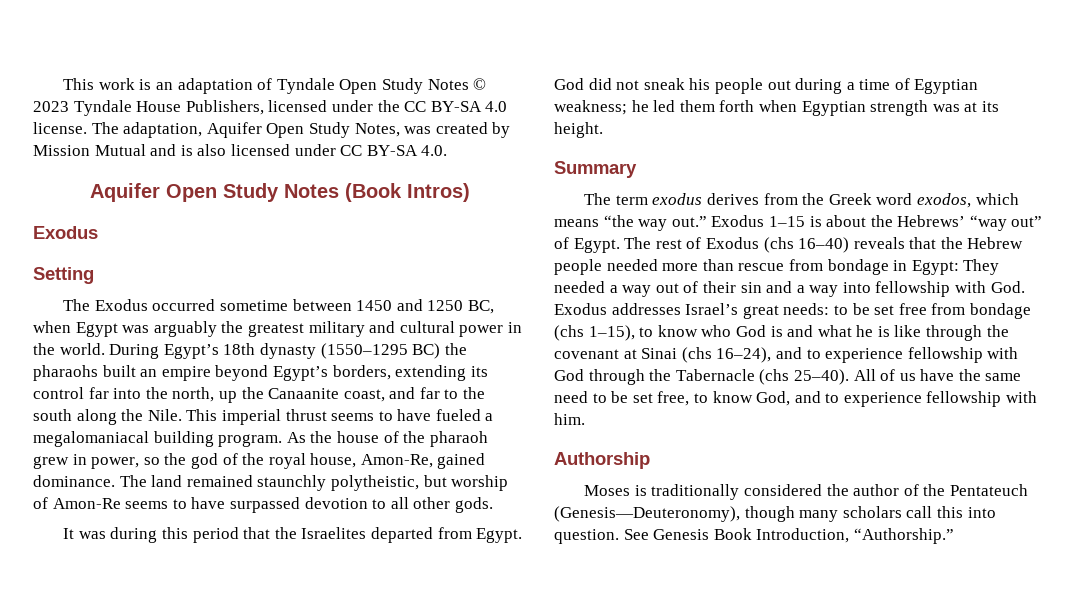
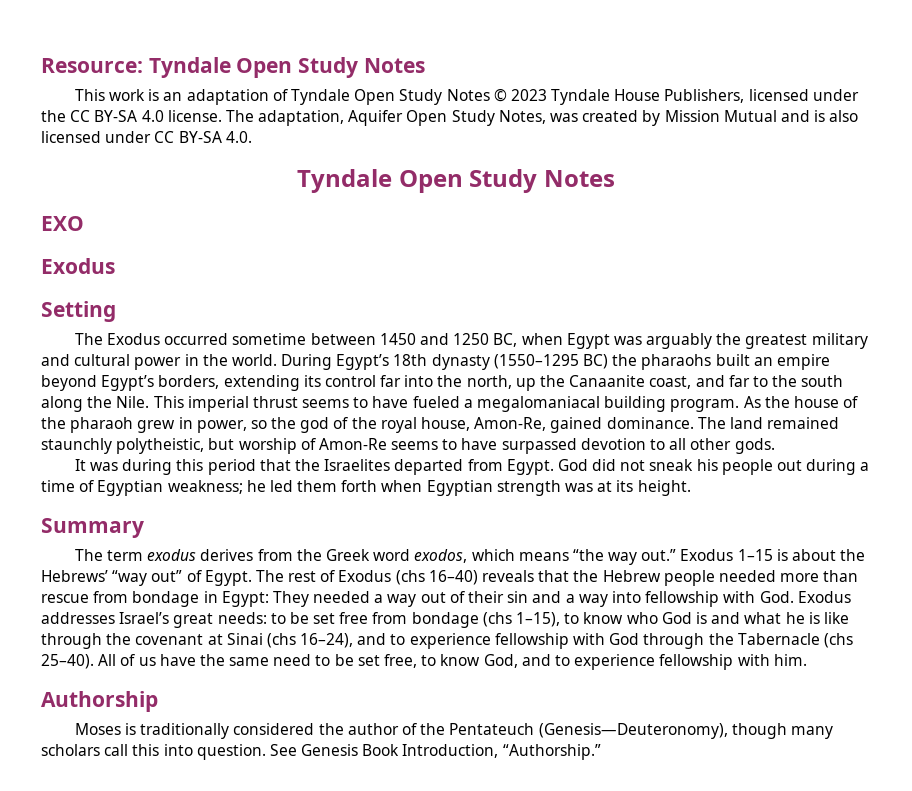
(63, 84) none -> [41,57,425,78] Resource: Tyndale Open Study Notes //
[89,183,470,202] Aquifer Open Study Notes (Book Intros) -> [297,169,615,193] [41,216,84,231] Tyndale Open Study Notes // EXO

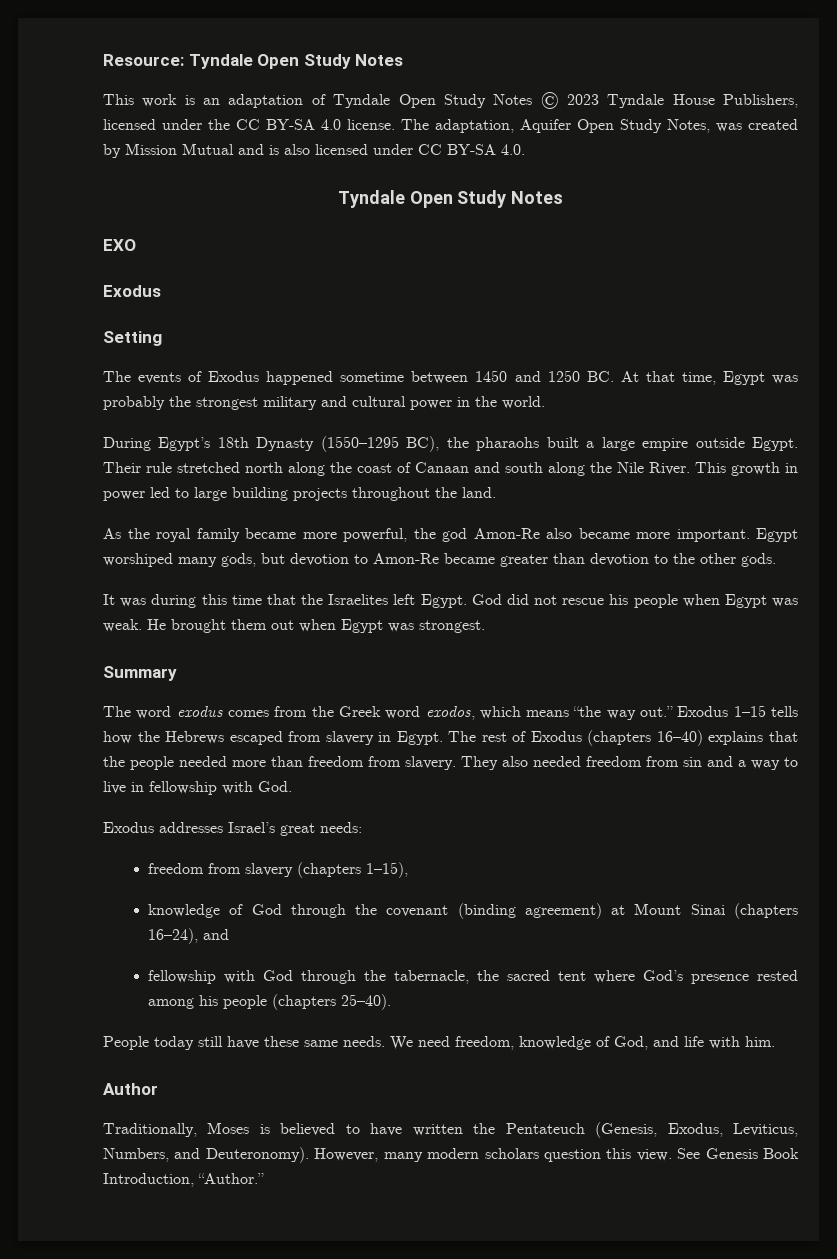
[107,333,229,345] Exodus occurred -> [138,371,334,385] events of Exodus happened
[493,333,808,349] BC, when Egypt was arguably the greatest -> [586,371,799,385] [103,396,258,410] BC. At that time, Egypt was probably the strongest
(277, 360) none -> (545, 402) //
[431,354,830,370] [41,375,844,391] [41,396,859,412] [41,417,840,433] [41,438,687,454] dynasty (1550–1295 BC) the pharaohs built an empire beyond Egypt’s borders, extending its control far into the north, up the Canaanite coast, and far to the south along the Nile. This imperial thrust seems to have fueled a megalomaniacal building program. As the house of the pharaoh grew in power, so the god of the royal house, Amon-Re, gained dominance. The land remained staunchly polytheistic, but worship of Amon-Re seems to have surpassed devotion to all -> [256,436,798,452] [103,462,798,476] [103,487,496,501] [103,528,798,542] [103,553,695,567] Dynasty (1550–1295 BC), the pharaohs built a large empire outside Egypt. Their rule stretched north along the coast of Canaan and south along the Nile River. This growth in power led to large building projects throughout the land. // As the royal family became more powerful, the god Amon-Re also became more important. Egypt worshiped many gods, but devotion to Amon-Re became greater than devotion to the
[207,459,256,475] period -> [231,595,262,605] time
[394,459,503,475] departed from -> [393,594,416,605] left
[649,459,870,475] [41,480,691,496] sneak his people out during a time of Egyptian weakness; he led them forth when Egyptian strength was at its height. -> [562,594,798,608] [103,619,485,633] rescue his people when Egypt was weak. He brought them out when Egypt was strongest.
[107,549,254,561] term exodus derives -> [136,706,269,719] word exodus comes
[776,549,866,561] [41,570,202,586] is about the Hebrews’ “way out” of -> [771,706,798,717] [103,731,392,745] tells how the Hebrews escaped from slavery in
[395,570,661,585] (chs 16–40) reveals that the Hebrew -> [587,730,798,746] [103,756,125,767] (chapters 16–40) explains that the
[41,591,505,607] rescue from bondage in Egypt: They needed a way out of their -> [308,756,679,770] freedom from slavery. They also needed freedom from
[611,591,641,603] into -> [784,757,798,767] [103,781,144,794] to live in
(794, 597) none -> (292, 786) //
[270,612,849,628] [41,633,296,649] to be set free from bondage (chs 1–15), to know who God is and what he is like through the covenant at Sinai (chs -> [148,862,409,878] [148,903,798,919] // freedom from slavery (chapters 1–15), // knowledge of God through the covenant (binding agreement) at Mount Sinai (chapters
[390,633,491,649] to experience -> (230, 934) //
[737,633,853,648] [41,654,807,670] [41,691,158,712] [74,723,833,739] [41,744,266,760] Tabernacle (chs 25–40). All of us have the same need to be set free, to know God, and to experience fellowship with him. // Authorship // Moses is traditionally considered the author of the Pentateuch (Genesis—Deuteronomy), though many scholars call this into question. -> [394,970,799,984] [148,994,392,1010] [103,1036,775,1050] [103,1083,158,1095] [103,1122,798,1138] [103,1147,672,1163] tabernacle, the sacred tent where God’s presence rested among his people (chapters 25–40). // People today still have these same needs. We need freedom, knowledge of God, and life with him. // Author // Traditionally, Moses is believed to have written the Pentateuch (Genesis, Exodus, Leviticus, Numbers, and Deuteronomy). However, many modern scholars question this view.
[502,744,601,760] “Authorship.” -> [198,1173,264,1184] “Author.”

